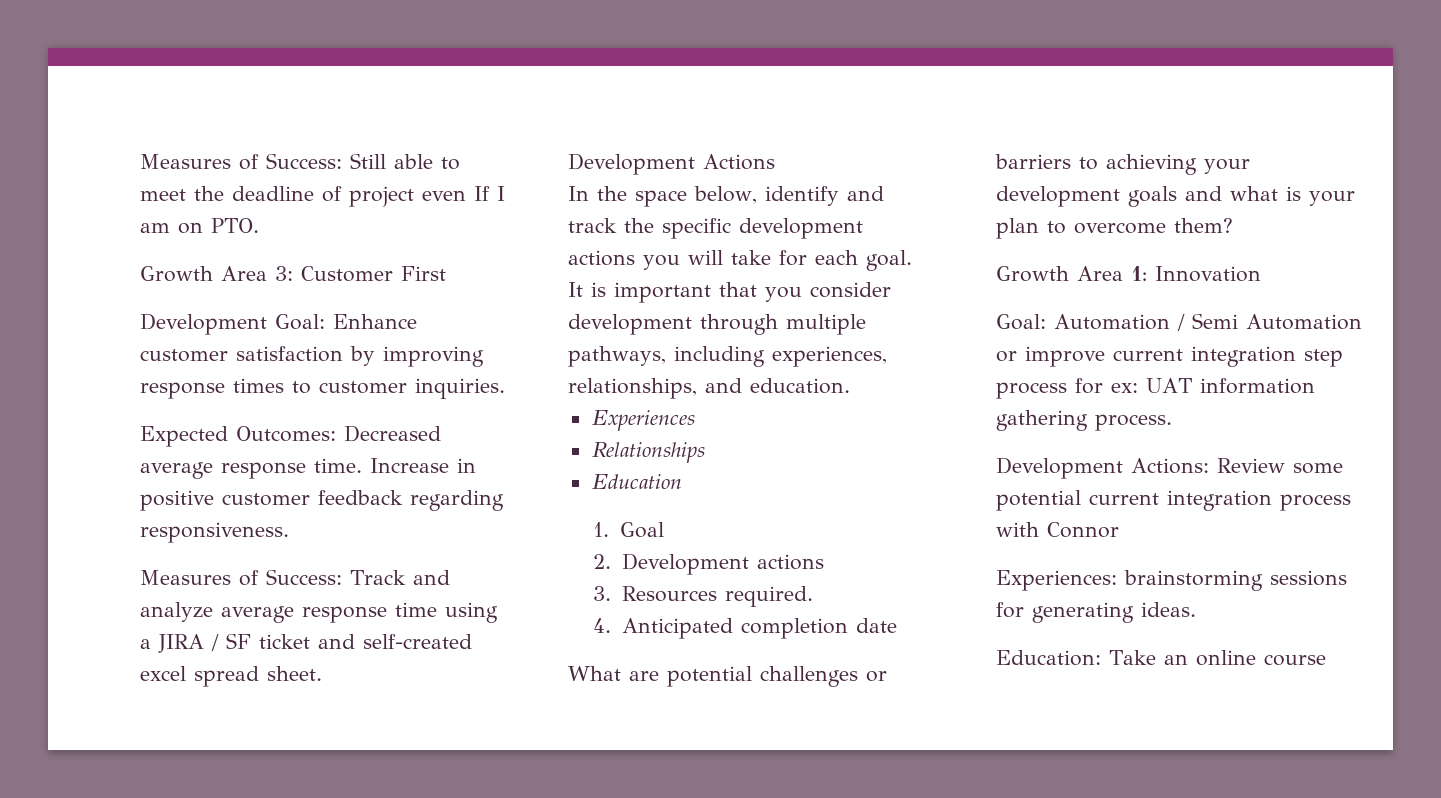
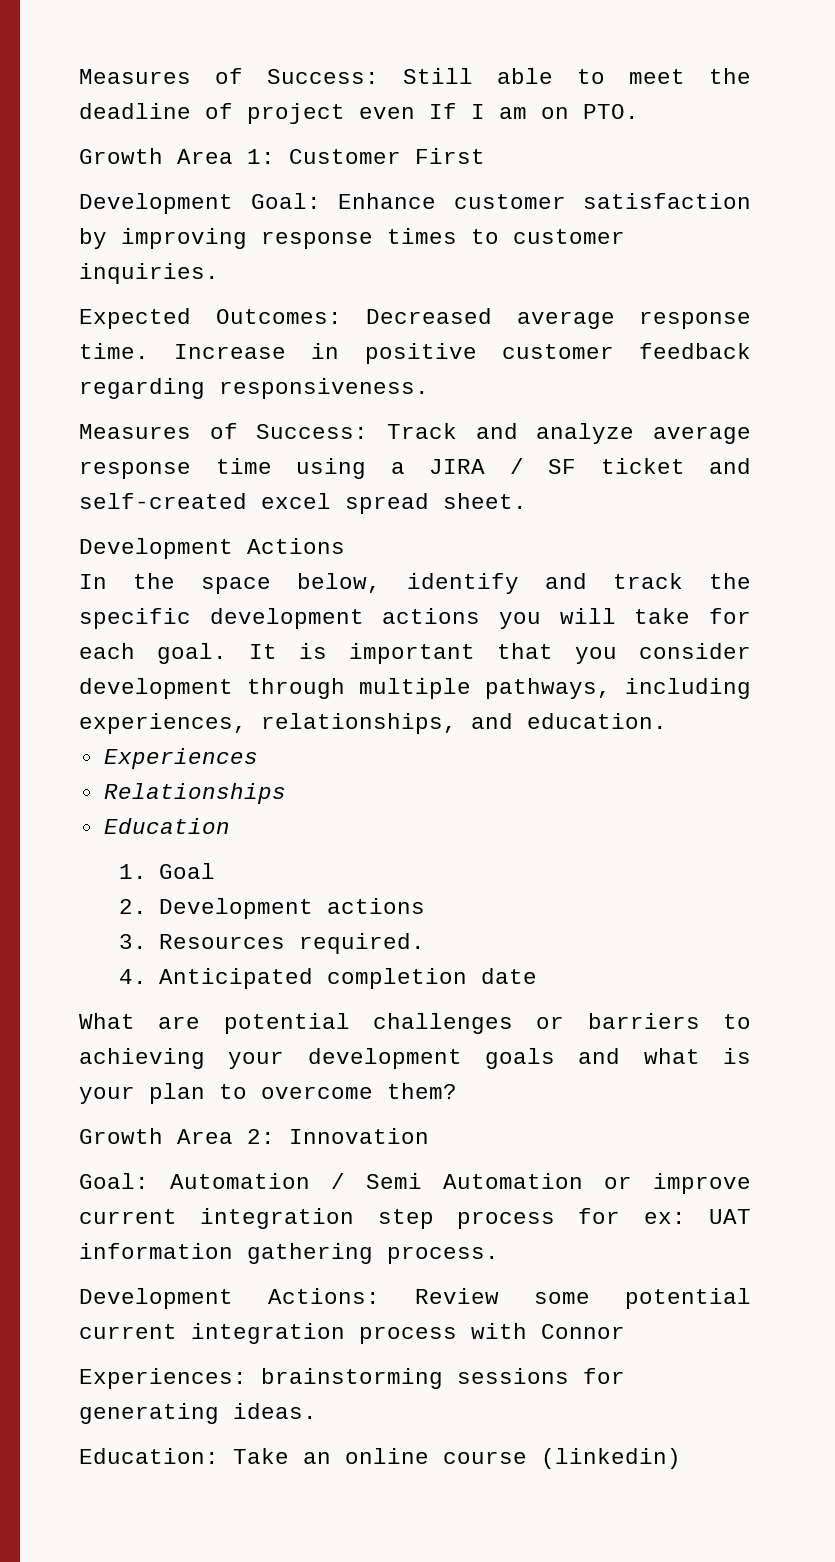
[275,266,293,281] 3: -> [247,149,275,164] 1:
[1131,266,1147,281] 1: -> [247,1129,275,1144] 2:
(1326, 660) none -> [541,1448,681,1469] (linkedin)

